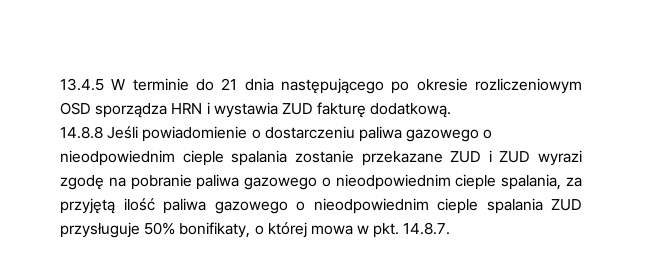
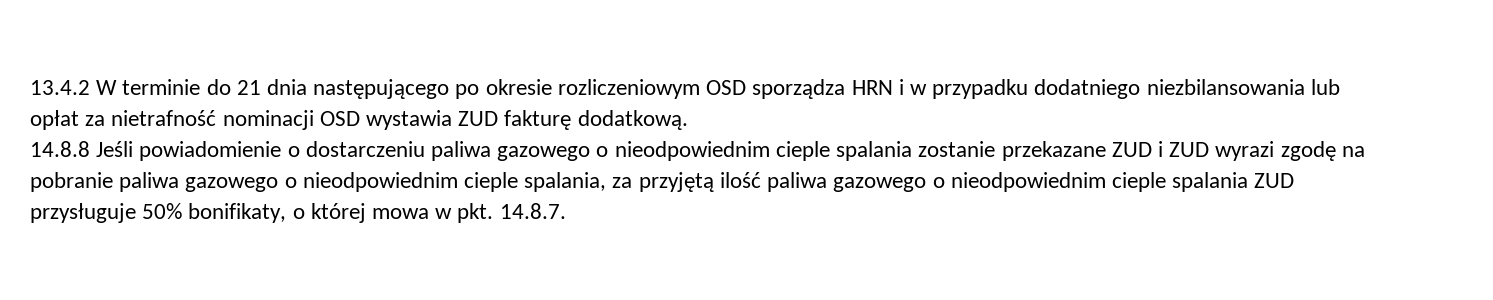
[60,78,104,91] 13.4.5 -> [30,80,90,95] 13.4.2
(210, 108) none -> [909,79,1340,99] [30,110,360,130] w przypadku dodatniego niezbilansowania lub opłat za nietrafność nominacji OSD

